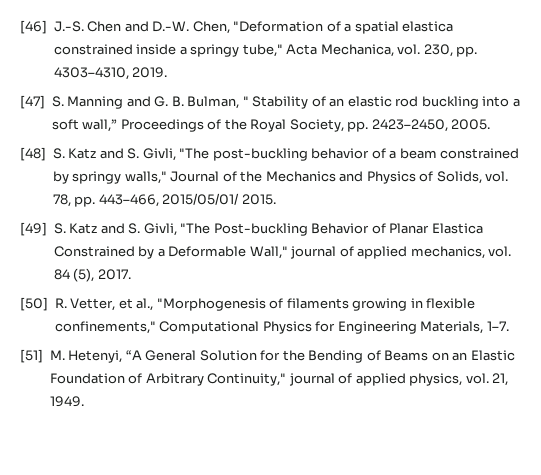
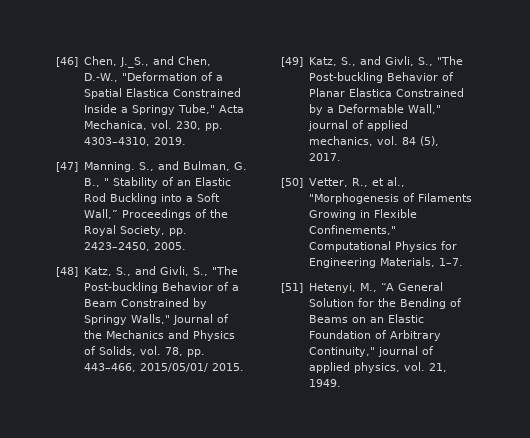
[53,21,454,34] [53,44,283,57] J.-S. Chen and D.-W. Chen, "Deformation of a spatial elastica constrained inside a springy tube," -> [83,56,211,68] [83,72,224,82] [83,88,241,99] [83,104,216,115] Chen, J._S., and Chen, D.-W., "Deformation of a Spatial Elastica Constrained Inside a Springy Tube,"
[51,96,520,109] [51,119,118,132] S. Manning and G. B. Bulman, " Stability of an elastic rod buckling into a soft wall,” -> [83,161,247,172] [83,177,231,188] [83,193,220,204] [83,209,118,219] Manning. S., and Bulman, G. B., " Stability of an Elastic Rod Buckling into a Soft Wall,”
[52,148,520,161] [52,171,167,184] S. Katz and S. Givli, "The post-buckling behavior of a beam constrained by springy walls," -> [83,266,238,276] [83,282,239,293] [83,298,207,309] [83,314,170,325] Katz, S., and Givli, S., "The Post-buckling Behavior of a Beam Constrained by Springy Walls,"
[53,223,177,236] S. Katz and S. Givli, -> [308,56,433,66] Katz, S., and Givli, S.,
[54,298,116,311] R. Vetter, -> [308,178,368,187] Vetter, R.,
[286,298,476,311] [54,321,156,334] filaments growing in flexible confinements," -> [417,193,472,202] [308,209,417,220] [308,225,396,235] Filaments Growing in Flexible Confinements,"
[49,350,123,363] M. Hetenyi, -> [308,283,377,293] Hetenyi, M.,

